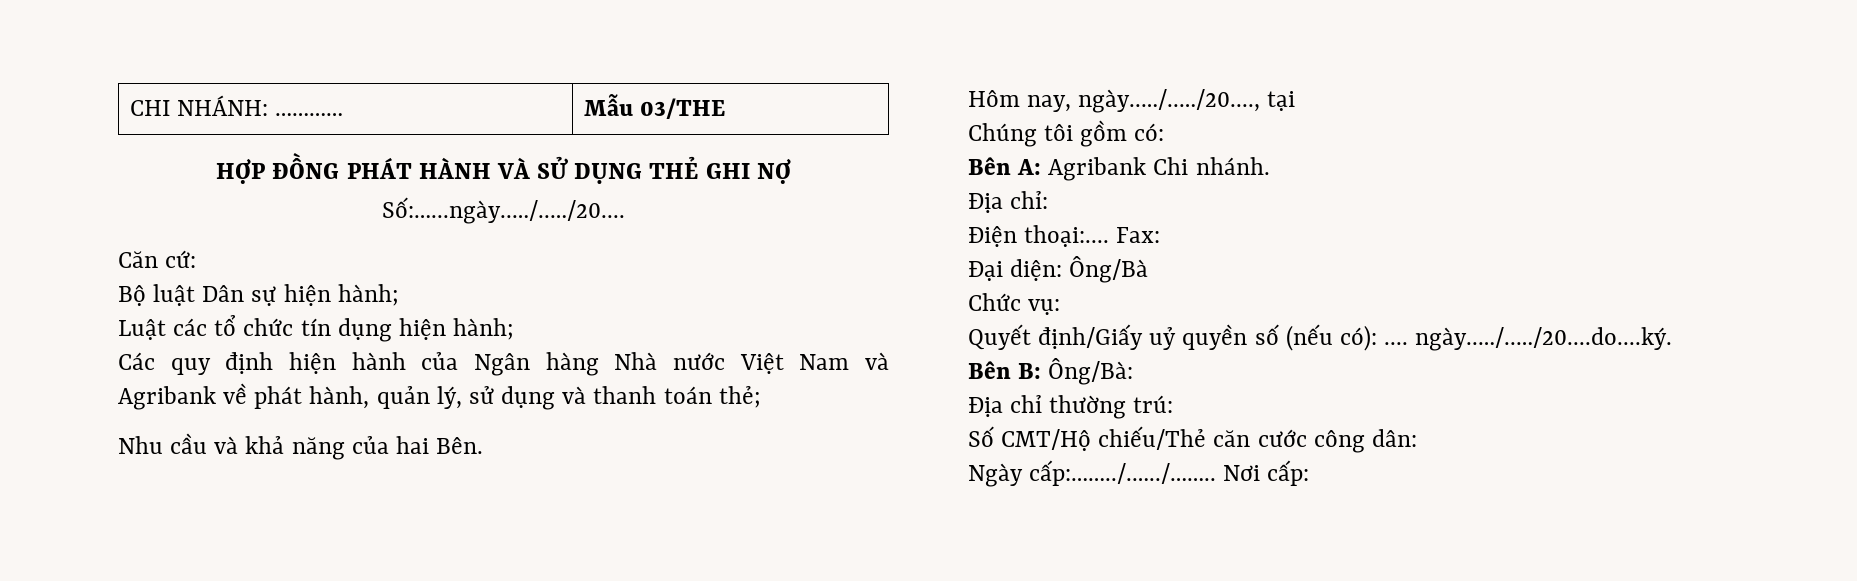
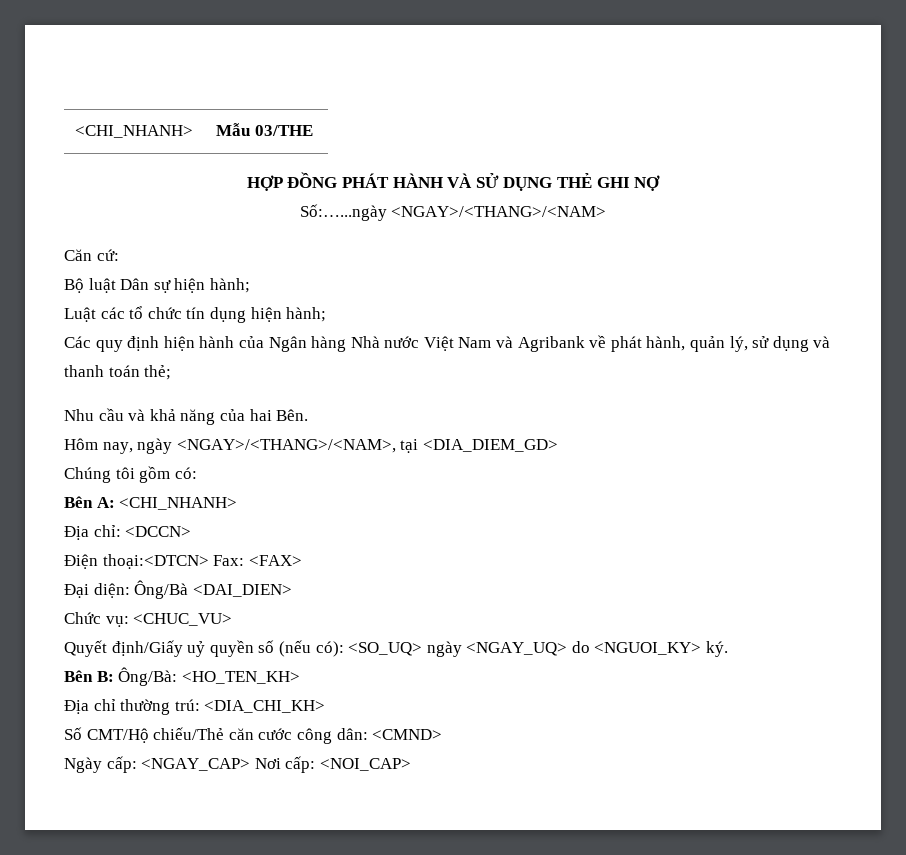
[130,95,344,116] CHI NHÁNH: ………… -> [75,125,194,138] <CHI_NHANH>
[382,197,625,224] Số:…...ngày..…/..…/20.... -> [299,204,607,221] Số:…...ngày <NGAY>/<THANG>/<NAM>
[1078,89,1261,113] ngày..…/..…/20...., -> [137,438,396,454] ngày <NGAY>/<THANG>/<NAM>,
(1296, 101) none -> [422,439,558,452] <DIA_DIEM_GD>
[1048,157,1270,181] Agribank Chi nhánh. -> [119,497,238,510] <CHI_NHANH>
(1049, 200) none -> [125,526,192,537] <DCCN>
[1024,225,1110,247] thoại:.... -> [102,554,209,569] thoại:<DTCN>
(1161, 235) none -> [248,555,302,566] <FAX>
(1149, 269) none -> [192,584,292,597] <DAI_DIEN>
(1061, 307) none -> [133,613,233,626] <CHUC_VU>
[1384,327,1673,351] .... ngày..…/..…/20....do....ký. -> [348,641,729,657] <SO_UQ> ngày <NGAY_UQ> do <NGUOI_KY> ký.
(1134, 371) none -> [181,671,300,684] <HO_TEN_KH>
(1174, 404) none -> [204,700,326,713] <DIA_CHI_KH>
(1417, 438) none -> [372,729,443,740] <CMND>
[1029,460,1217,486] cấp:……../.…../…….. -> [106,756,251,773] cấp: <NGAY_CAP>
(1310, 473) none -> [319,758,411,771] <NOI_CAP>

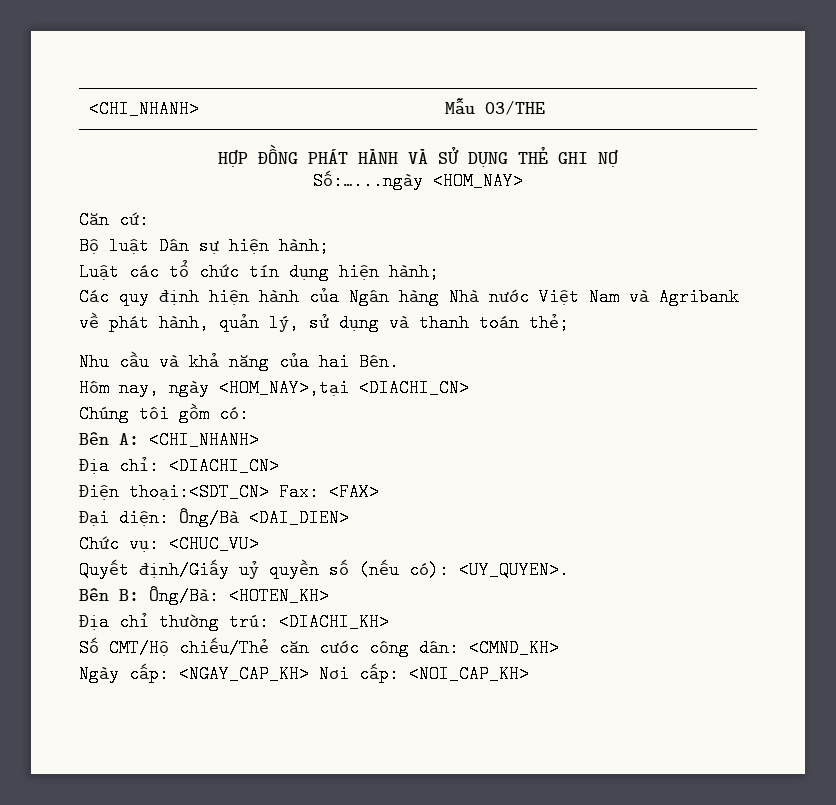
[391,206,607,217] <NGAY>/<THANG>/<NAM> -> [433,172,523,190] <HOM_NAY>
[176,439,558,453] <NGAY>/<THANG>/<NAM>, tại <DIA_DIEM_GD> -> [219,379,469,397] <HOM_NAY>,tại <DIACHI_CN>
[125,526,192,537] <DCCN> -> [169,457,279,475] <DIACHI_CN>
[102,554,209,569] thoại:<DTCN> -> [129,483,269,501] thoại:<SDT_CN>
[348,641,729,657] <SO_UQ> ngày <NGAY_UQ> do <NGUOI_KY> ký. -> [459,561,569,579] <UY_QUYEN>.
[181,671,300,684] <HO_TEN_KH> -> [229,587,329,605] <HOTEN_KH>
[204,700,326,713] <DIA_CHI_KH> -> [279,613,389,631] <DIACHI_KH>
[372,729,443,740] <CMND> -> [469,639,559,657] <CMND_KH>
[141,758,251,771] <NGAY_CAP> -> [179,665,309,683] <NGAY_CAP_KH>
[319,758,411,771] <NOI_CAP> -> [409,665,529,683] <NOI_CAP_KH>

